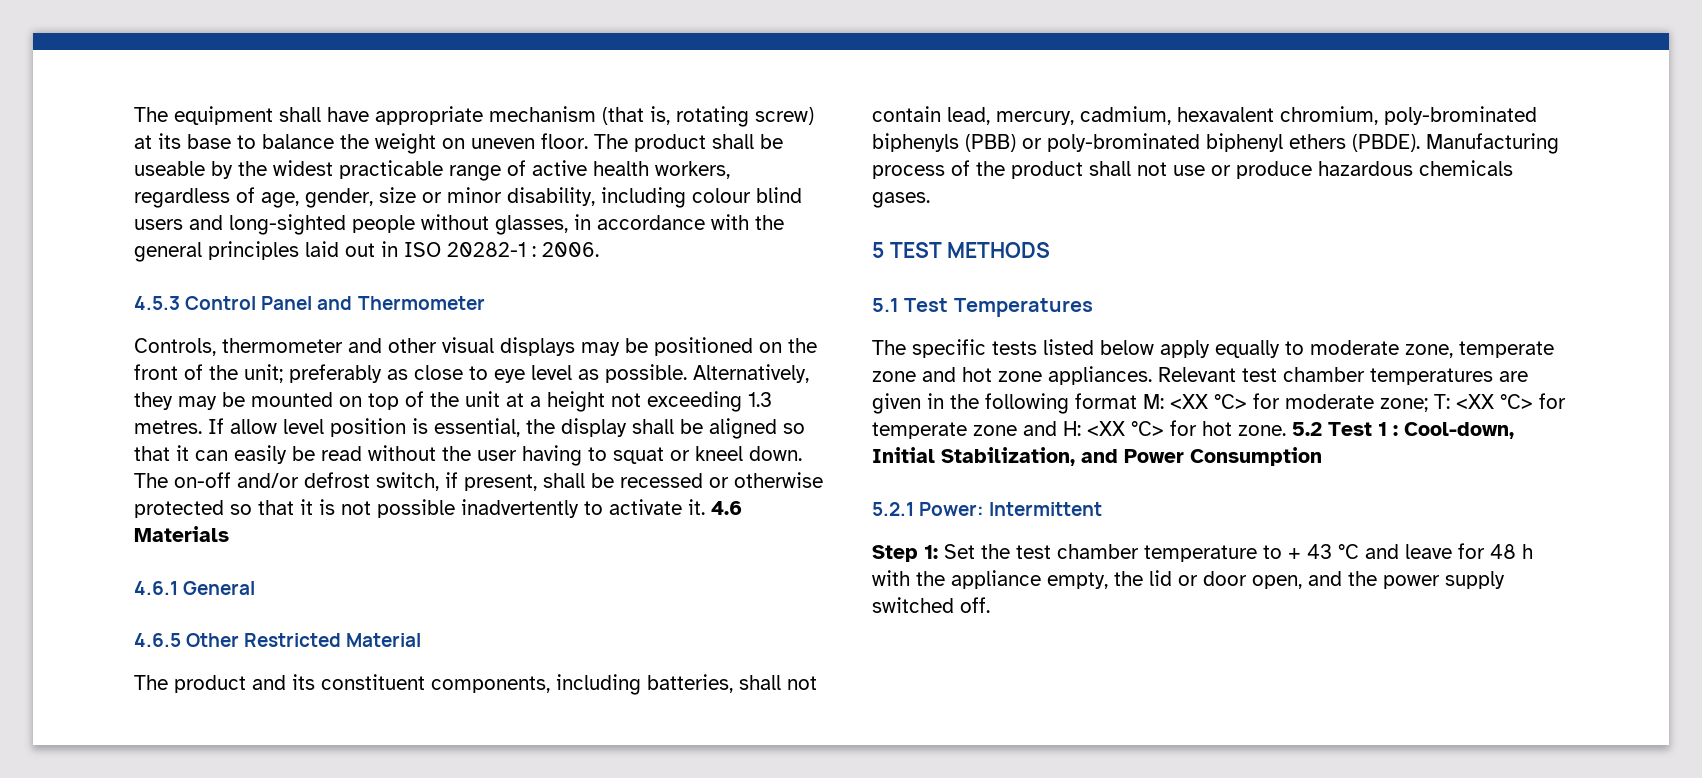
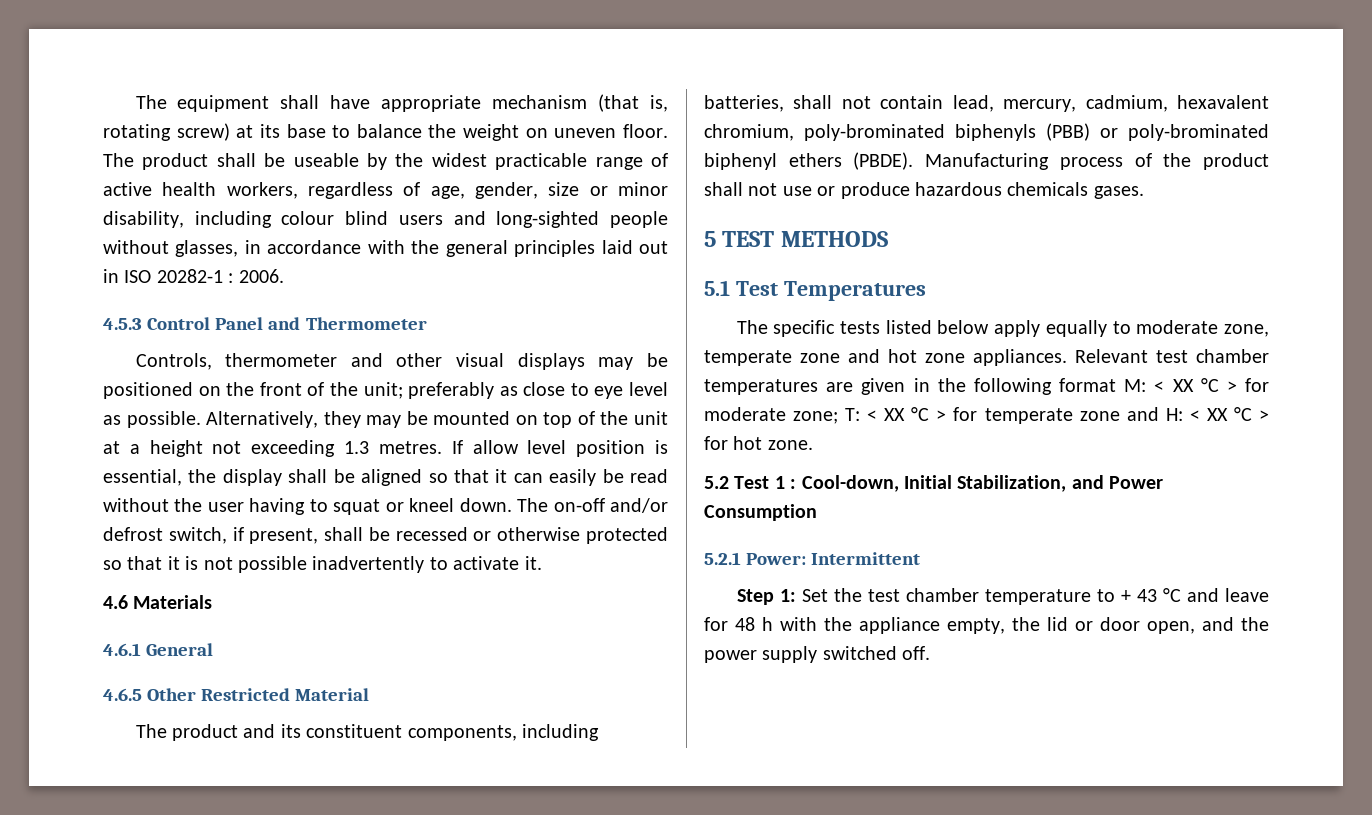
(705, 507) none -> (542, 563) //
[1170,393,1533,412] <XX °C> for moderate zone; T: <XX °C> -> [1154,378,1269,392] [704,407,947,424] < XX °C > for moderate zone; T: < XX °C >
[1087,421,1164,436] <XX °C> -> [1189,407,1269,421] < XX °C >
(1286, 430) none -> (813, 445) //

